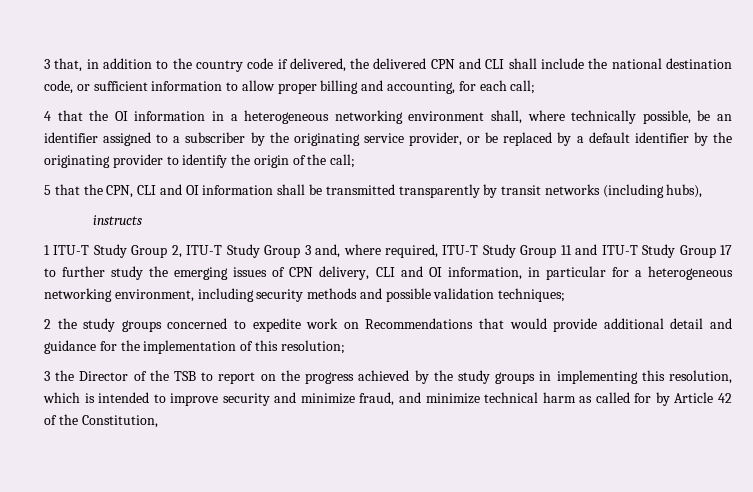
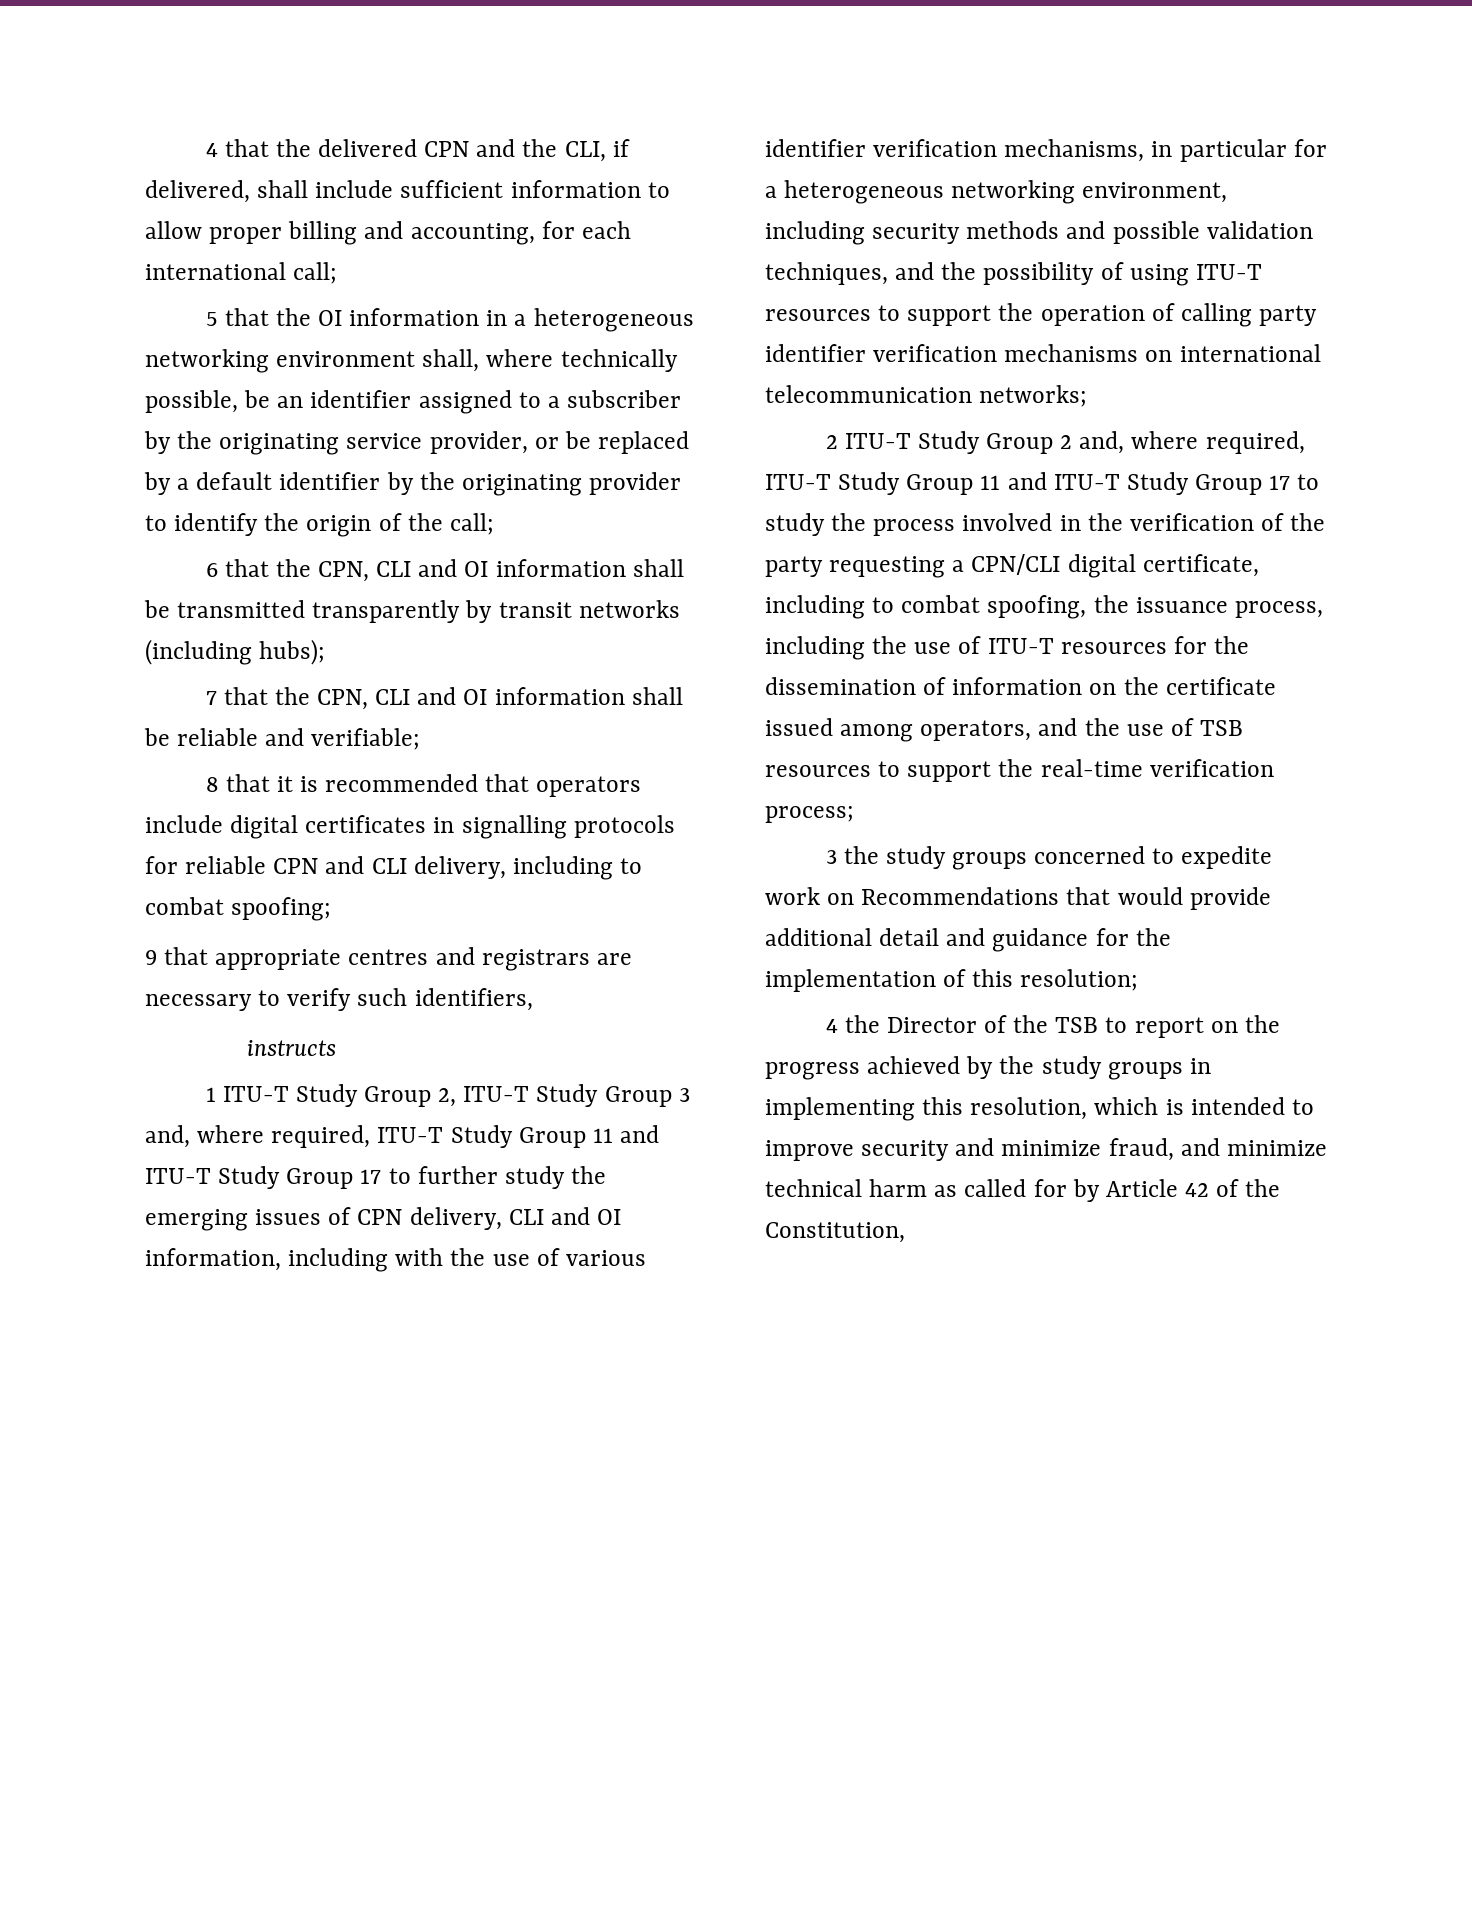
[44,58,732,72] [44,80,90,94] 3 that, in addition to the country code if delivered, the delivered CPN and CLI shall include the national destination code, or -> [205,139,630,162] [145,180,394,203] 4 that the delivered CPN and the CLI, if delivered, shall include
[510,80,536,94] [44,111,51,121] call; // 4 -> [145,262,338,284] [205,312,218,326] international call; // 5
[44,185,51,195] 5 -> [205,563,218,577] 6
[666,184,703,198] hubs), -> [259,639,326,665] [205,687,683,710] [144,728,421,750] [205,774,642,797] [145,815,675,839] [145,856,643,880] [145,897,332,921] [145,947,632,971] [145,988,533,1011] hubs); // 7 that the CPN, CLI and OI information shall be reliable and verifiable; // 8 that it is recommended that operators include digital certificates in signalling protocols for reliable CPN and CLI delivery, including to combat spoofing; // 9 that appropriate centres and registrars are necessary to verify such identifiers,
(522, 273) none -> [288,1248,646,1272] [765,139,1145,162] including with the use of various identifier verification mechanisms,
[498,288,566,302] [44,319,51,329] techniques; // 2 -> [765,262,1262,286] [765,303,1318,327] [765,344,1321,362] [765,385,1088,407] [825,431,1305,454] [765,472,1320,495] [765,513,1326,536] [765,554,1259,578] [765,595,1323,619] [765,636,1250,660] [765,677,1276,695] [765,718,1244,742] [765,759,1274,782] [765,806,854,823] [825,850,837,864] techniques, and the possibility of using ITU-T resources to support the operation of calling party identifier verification mechanisms on international telecommunication networks; // 2 ITU-T Study Group 2 and, where required, ITU-T Study Group 11 and ITU-T Study Group 17 to study the process involved in the verification of the party requesting a CPN/CLI digital certificate, including to combat spoofing, the issuance process, including the use of ITU-T resources for the dissemination of information on the certificate issued among operators, and the use of TSB resources to support the real-time verification process; // 3
[44,371,50,381] 3 -> [825,1019,838,1033] 4

